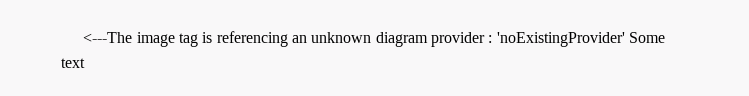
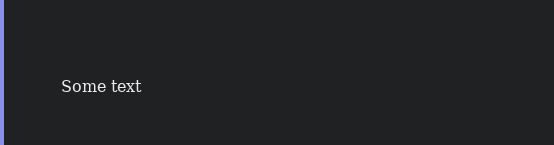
[83,31,625,47] <---The image tag is referencing an unknown diagram provider : 'noExistingProvider' -> (61, 86) none

